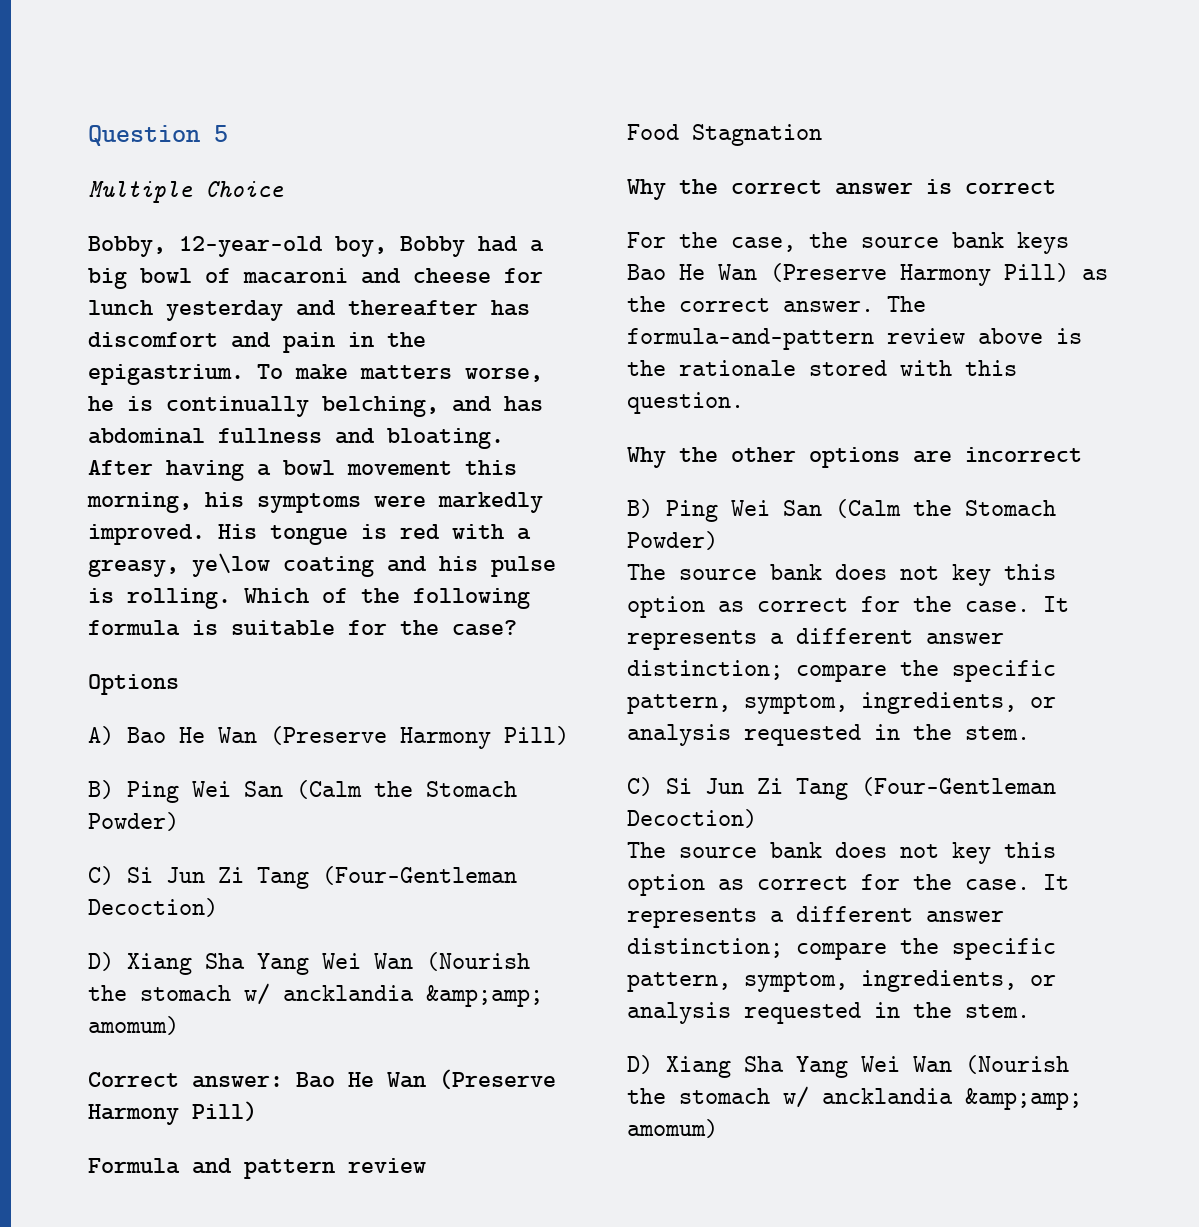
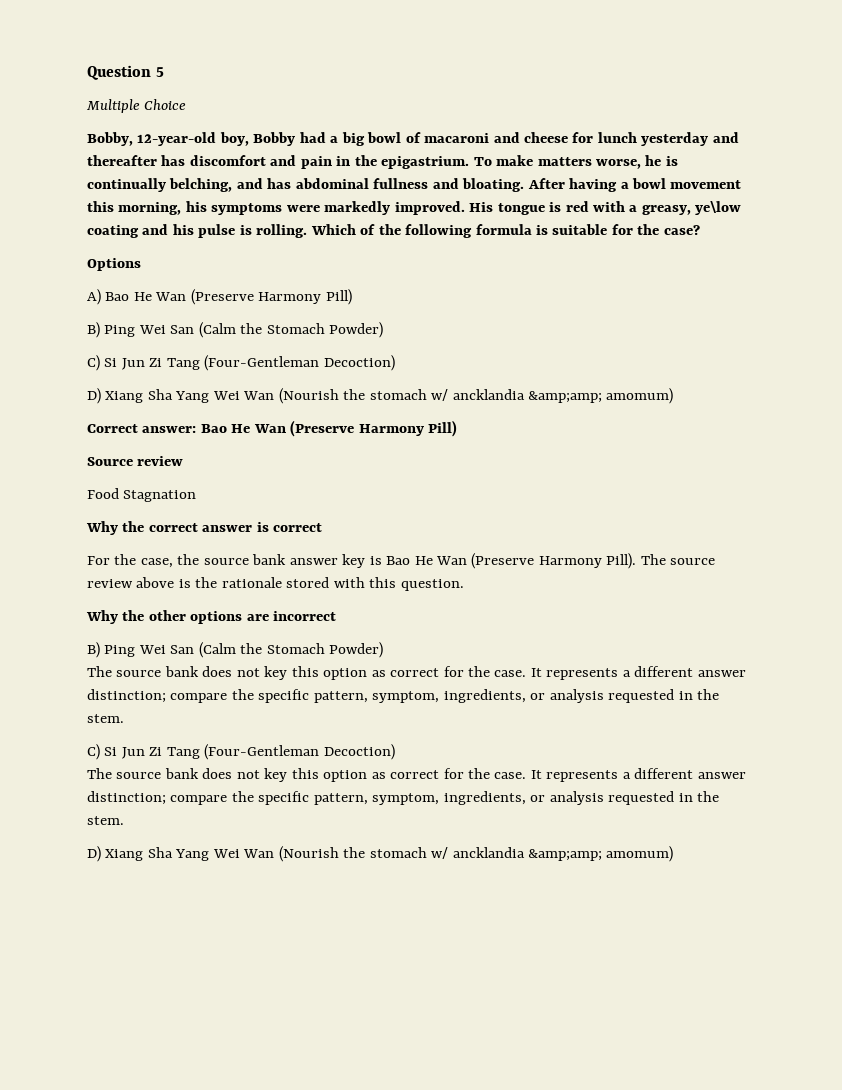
[88,1158,335,1179] Formula and pattern -> [87,457,133,466] Source
[1017,232,1069,254] [627,263,1108,286] [627,296,926,312] [627,328,874,350] keys Bao He Wan (Preserve Harmony Pill) as the correct answer. The formula-and-pattern -> [289,553,716,569] answer key is Bao He Wan (Preserve Harmony Pill). The source

